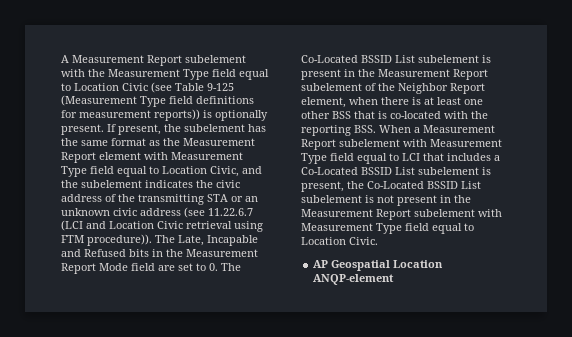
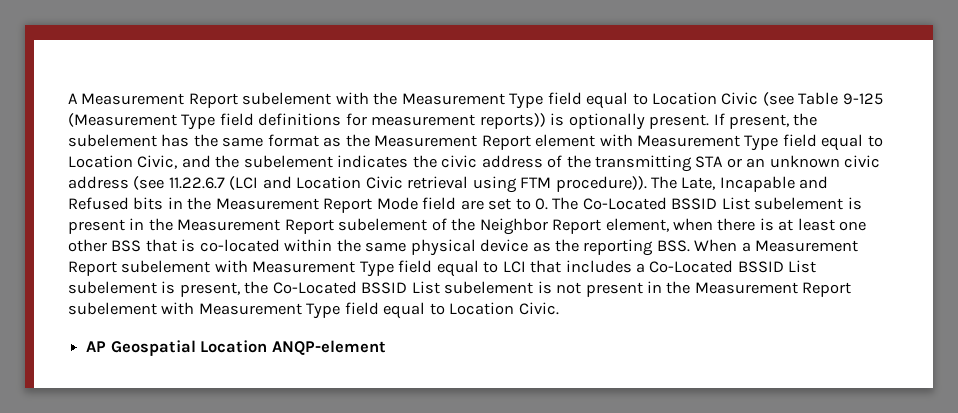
[444,111,468,119] with -> [284,239,551,256] within the same physical device as

